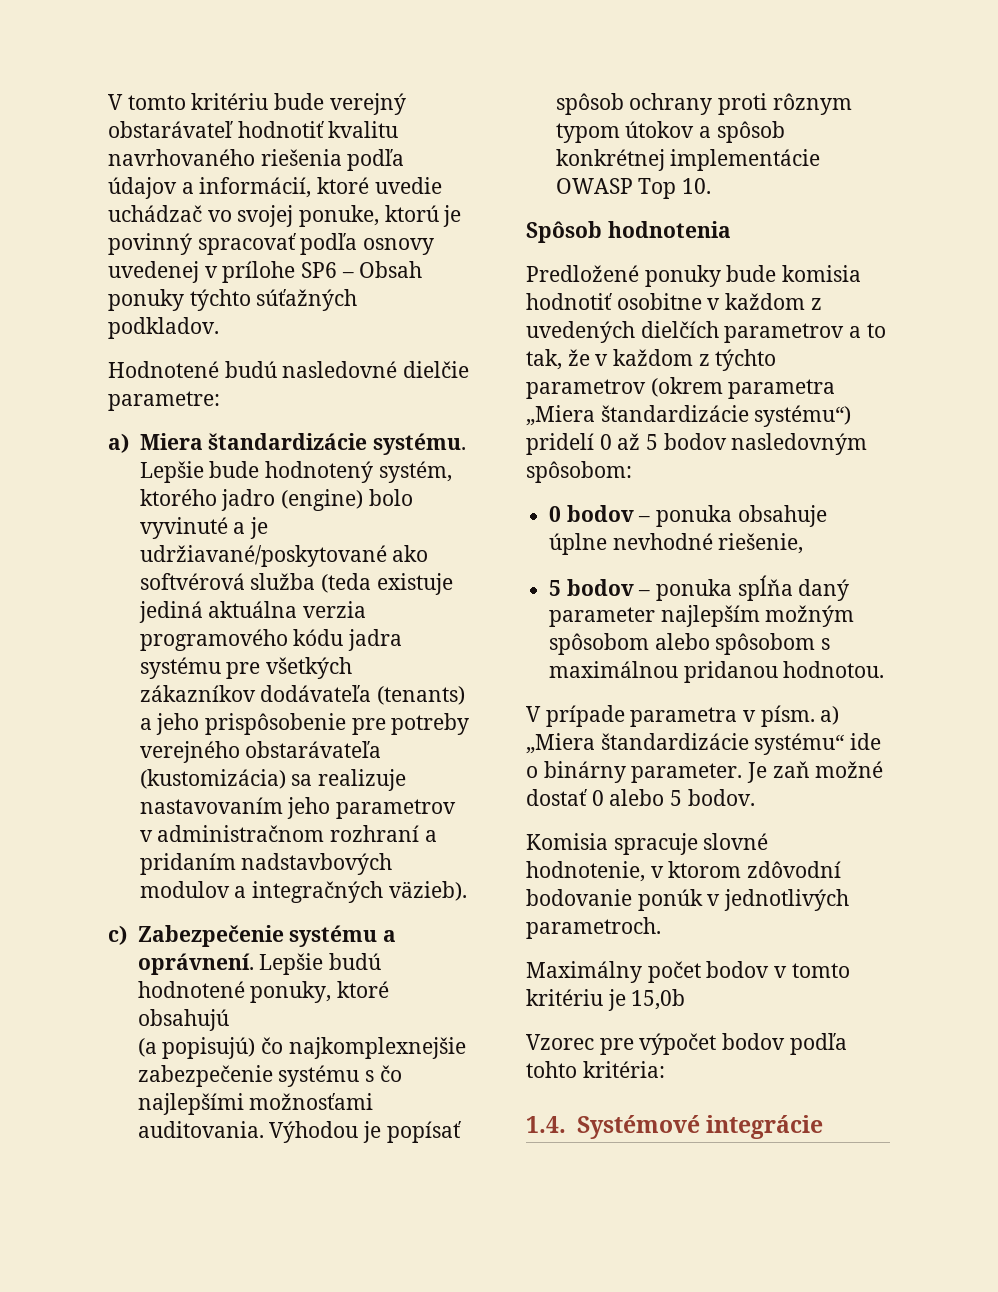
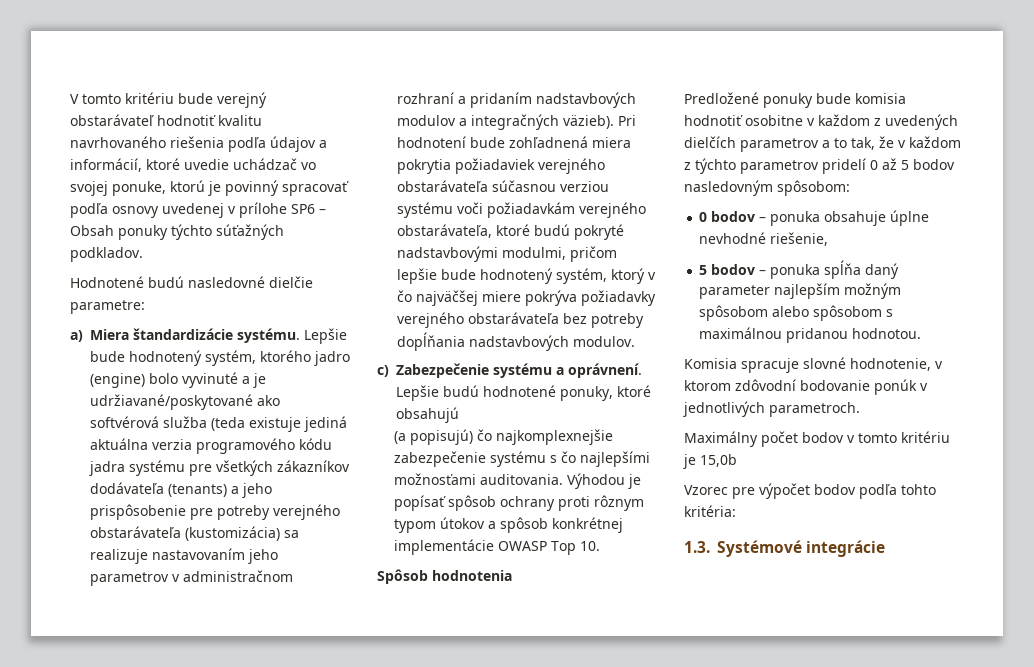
(467, 891) none -> [618,115,636,126] [397,136,631,148] [397,158,605,174] [397,180,609,192] [397,202,646,218] [397,224,624,240] [397,246,617,262] [397,268,656,284] [397,290,656,306] [397,312,644,328] [397,332,635,351] Pri hodnotení bude zohľadnená miera pokrytia požiadaviek verejného obstarávateľa súčasnou verziou systému voči požiadavkám verejného obstarávateľa, ktoré budú pokryté nadstavbovými modulmi, pričom lepšie bude hodnotený systém, ktorý v čo najväčšej miere pokrýva požiadavky verejného obstarávateľa bez potreby dopĺňania nadstavbových modulov.
[650,377,836,399] [526,405,852,427] (okrem parametra „Miera štandardizácie systému“) -> (819, 167) none
[526,705,840,727] [526,733,882,755] [526,761,884,783] [526,789,755,806] // V prípade parametra v písm. a) „Miera štandardizácie systému“ ide o binárny parameter. Je zaň možné dostať 0 alebo 5 bodov. -> (922, 333) none
[526,1116,566,1133] 1.4. -> [684,541,710,553] 1.3.

